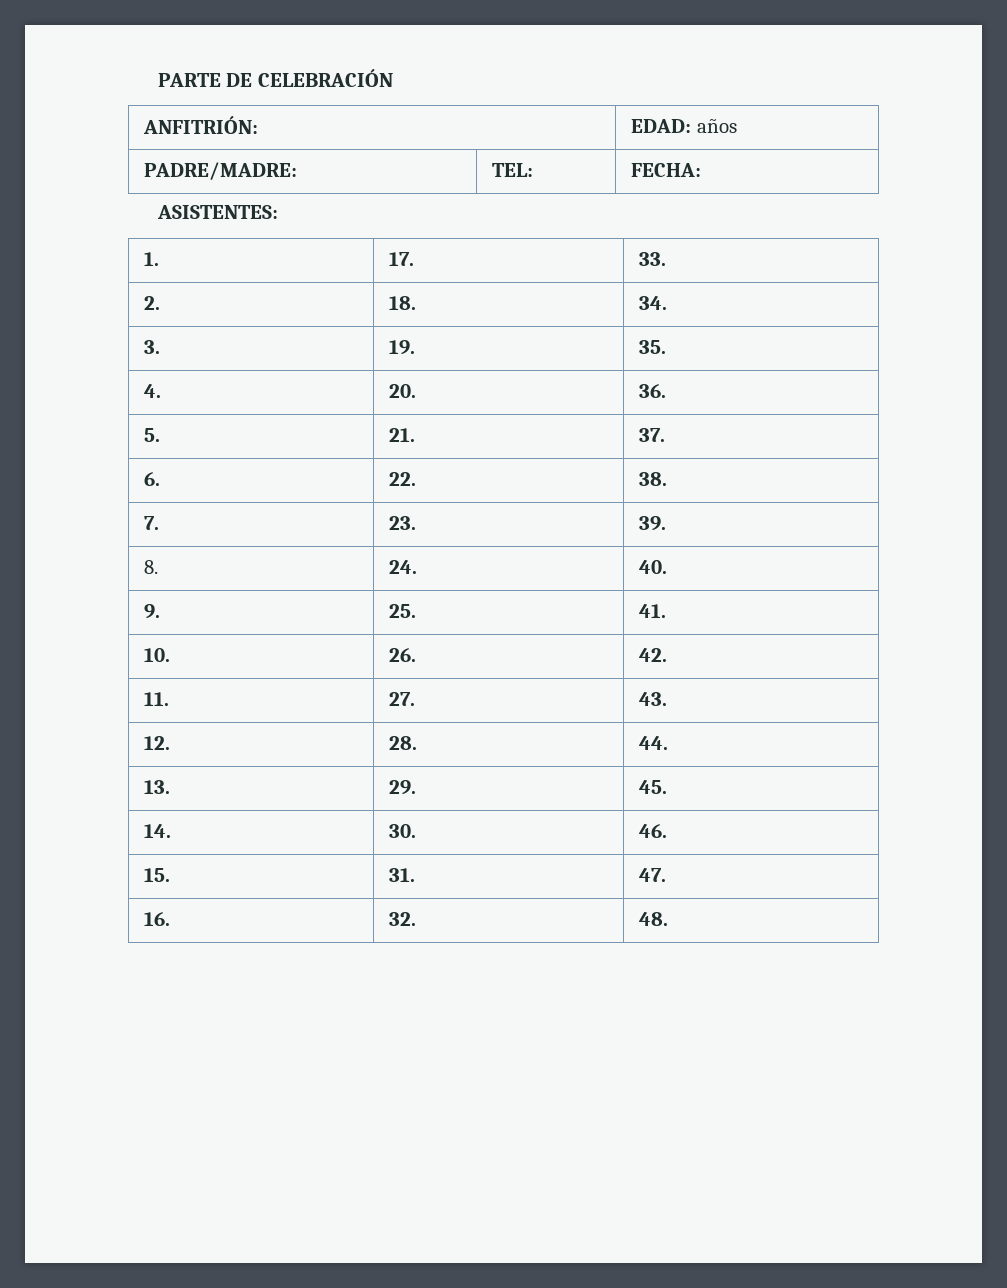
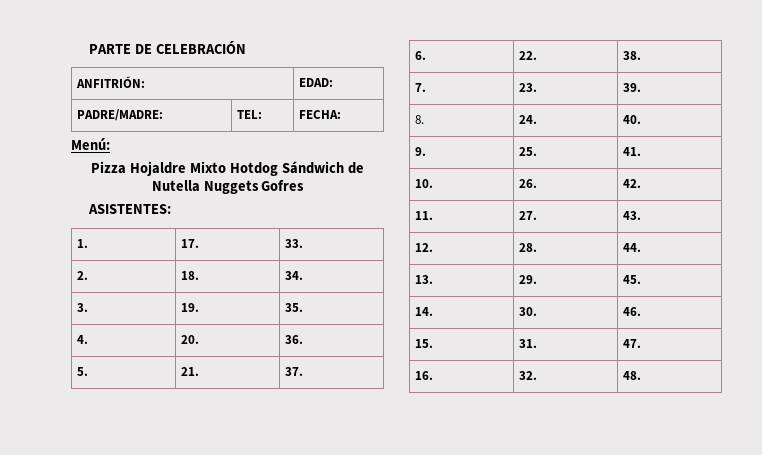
[696,118,737,133] años -> (334, 82) none
(702, 170) none -> [71,138,110,150] [91,161,364,176] [151,180,305,194] // Menú: // Pizza Hojaldre Mixto Hotdog Sándwich de Nutella Nuggets Gofres

